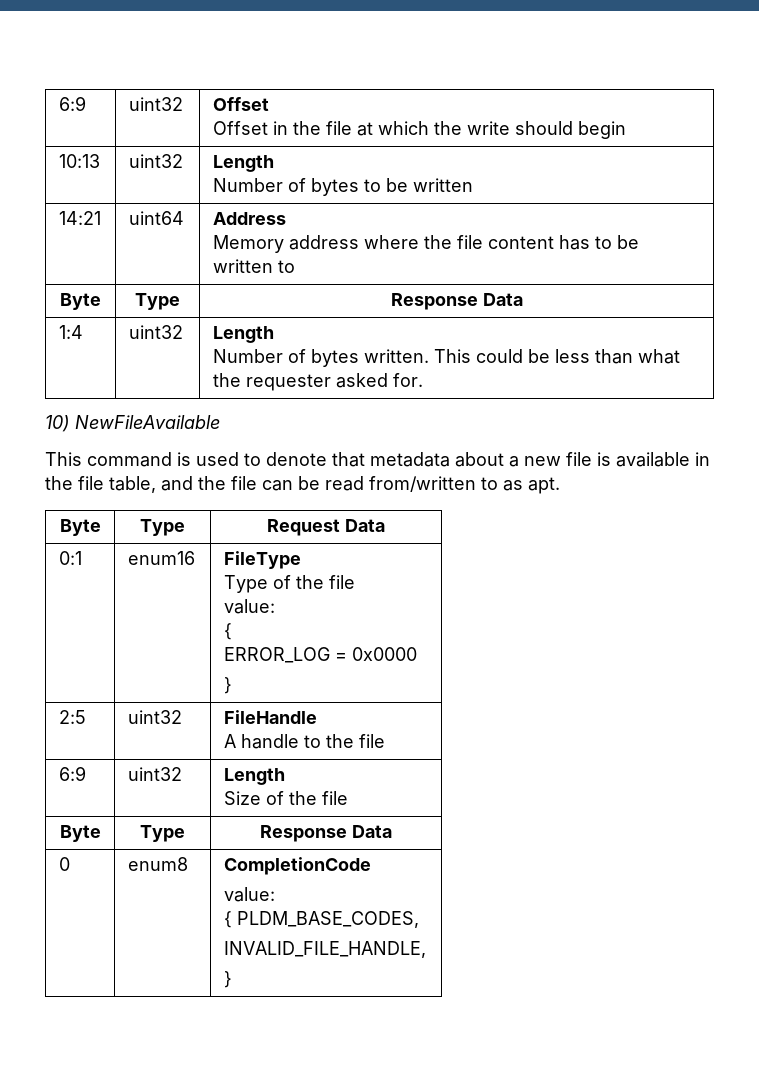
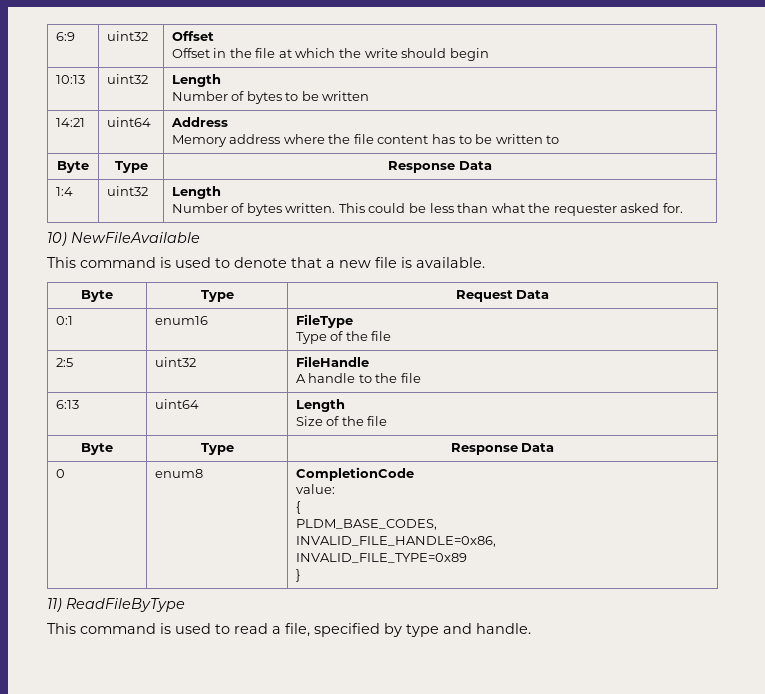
[370,452,504,467] metadata about -> (322, 262) none
[616,452,710,467] [45,476,560,494] available in the file table, and the file can be read from/written to as apt. -> [416,257,485,268] available.
[223,599,275,614] [223,623,232,640] [223,647,417,663] [223,677,232,694] // value: // { // ERROR_LOG = 0x0000 // } -> (392, 336) none
[58,766,86,781] [127,767,182,781] 6:9 | uint32 -> [55,400,79,409] [154,399,199,409] 6:13 | uint64
(232, 919) none -> (301, 507) //
[223,941,426,958] [223,971,232,988] INVALID_FILE_HANDLE, // } -> [295,536,496,547] [295,553,467,563] [295,569,300,582] [47,598,185,612] [47,623,531,637] INVALID_FILE_HANDLE=0x86, // INVALID_FILE_TYPE=0x89 // } // 11) ReadFileByType // This command is used to read a file, specified by type and handle.

